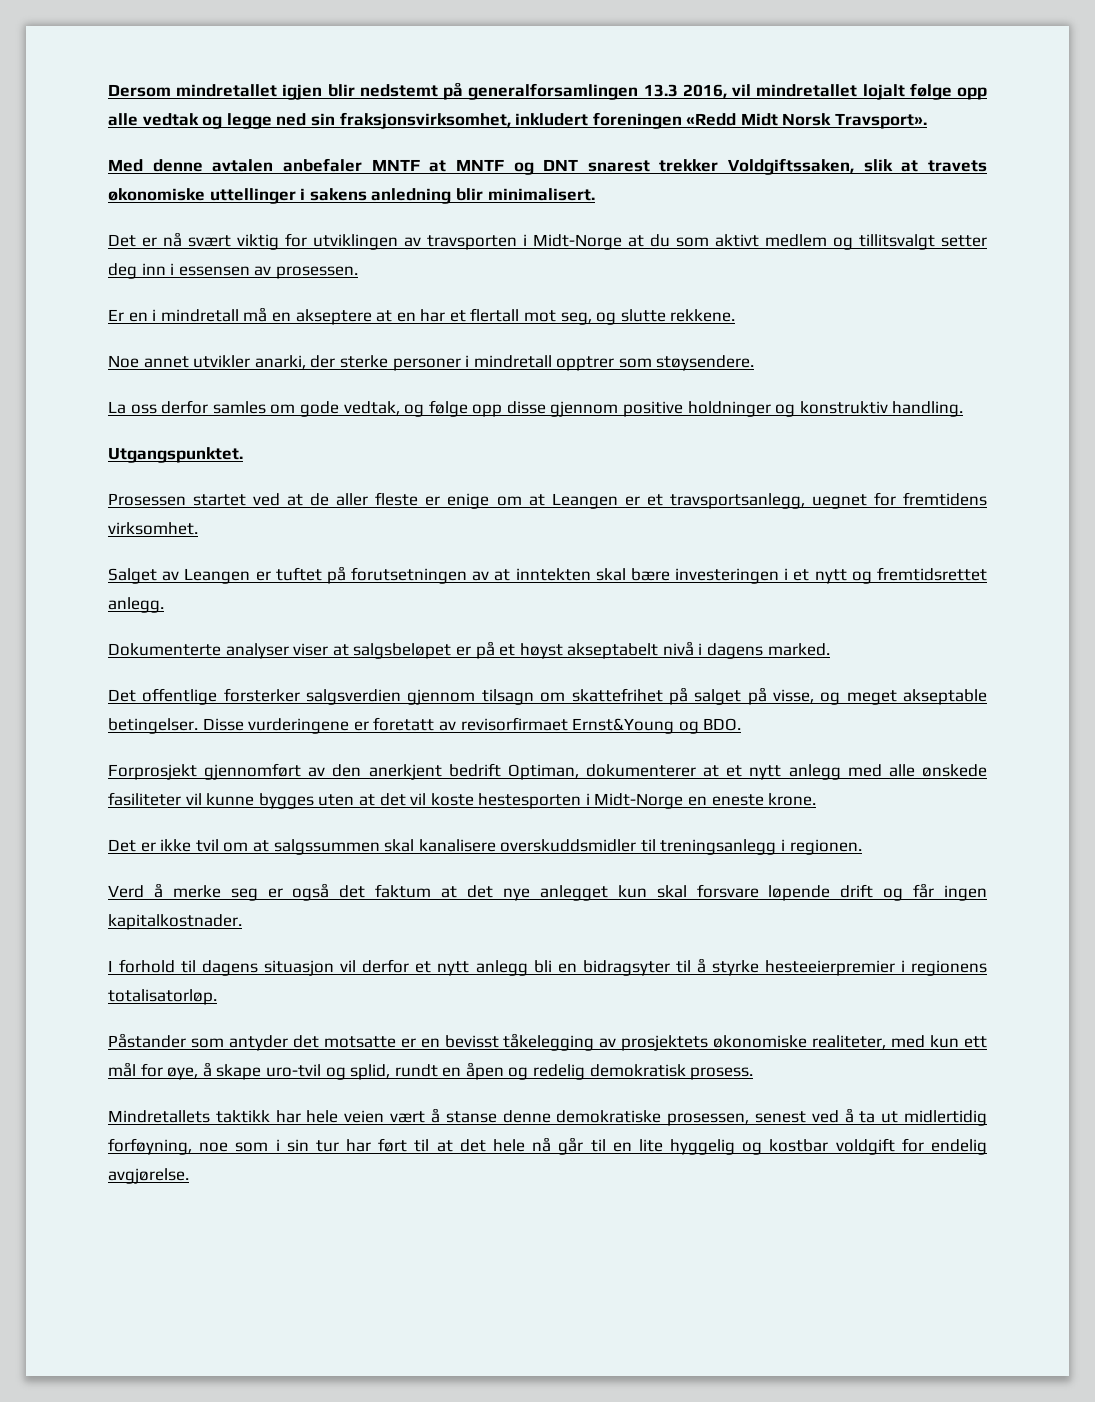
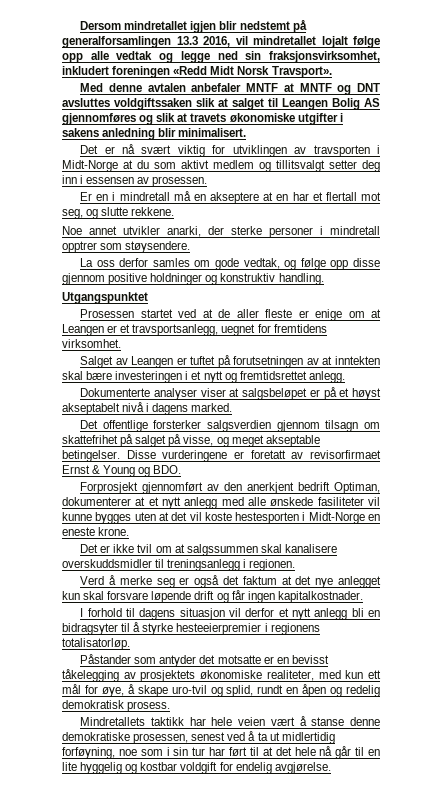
[587,158,855,175] snarest trekker Voldgiftssaken, -> [62,98,380,110] [62,113,154,125] avsluttes voldgiftssaken slik at salget til Leangen Bolig AS gjennomføres og
[209,188,296,204] uttellinger -> [297,113,338,125] utgifter
[108,447,243,463] Utgangspunktet. -> [62,292,148,304] Utgangspunktet
[572,718,675,734] Ernst&Young -> [62,465,136,477] Ernst & Young

